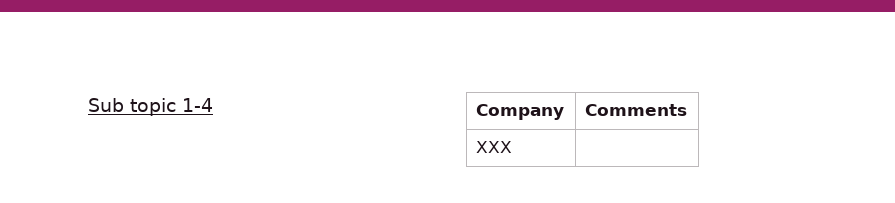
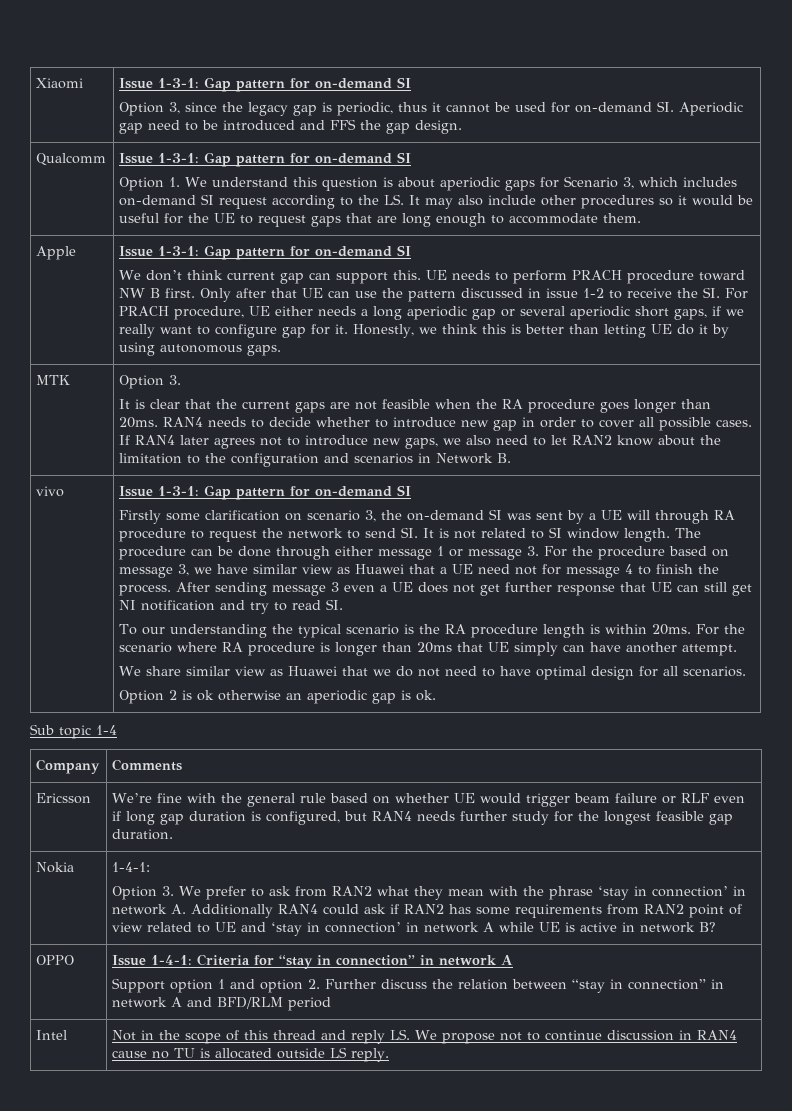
(88, 105) none -> [36,78,84,89] [119,77,412,92] [119,101,744,116] [119,119,463,134] [36,153,107,166] [119,152,412,167] [119,176,738,191] [119,194,754,209] [119,213,642,227] [36,246,77,260] [119,245,412,260] [119,270,746,284] [119,287,749,302] [119,306,745,320] [119,324,730,338] [119,342,282,356] [36,375,71,385] [119,375,182,389] [119,399,712,413] [119,417,753,431] [119,435,722,449] [119,453,512,467] [36,486,65,497] [119,485,412,500] [119,509,736,524] [119,527,702,542] [119,546,730,560] [119,564,720,578] [119,582,753,596] [119,599,344,614] [119,624,746,638] [119,642,738,656] [119,666,747,680] [119,690,437,704] Xiaomi | Issue 1-3-1: Gap pattern for on-demand SI // Option 3, since the legacy gap is periodic, thus it cannot be used for on-demand SI. Aperiodic gap need to be introduced and FFS the gap design. // Qualcomm | Issue 1-3-1: Gap pattern for on-demand SI // Option 1. We understand this question is about aperiodic gaps for Scenario 3, which includes on-demand SI request according to the LS. It may also include other procedures so it would be useful for the UE to request gaps that are long enough to accommodate them. // Apple | Issue 1-3-1: Gap pattern for on-demand SI // We don’t think current gap can support this. UE needs to perform PRACH procedure toward NW B first. Only after that UE can use the pattern discussed in issue 1-2 to receive the SI. For PRACH procedure, UE either needs a long aperiodic gap or several aperiodic short gaps, if we really want to configure gap for it. Honestly, we think this is better than letting UE do it by using autonomous gaps. // MTK | Option 3. // It is clear that the current gaps are not feasible when the RA procedure goes longer than 20ms. RAN4 needs to decide whether to introduce new gap in order to cover all possible cases. If RAN4 later agrees not to introduce new gaps, we also need to let RAN2 know about the limitation to the configuration and scenarios in Network B. // vivo | Issue 1-3-1: Gap pattern for on-demand SI // Firstly some clarification on scenario 3, the on-demand SI was sent by a UE will through RA procedure to request the network to send SI. It is not related to SI window length. The procedure can be done through either message 1 or message 3. For the procedure based on message 3, we have similar view as Huawei that a UE need not for message 4 to finish the process. After sending message 3 even a UE does not get further response that UE can still get NI notification and try to read SI. // To our understanding the typical scenario is the RA procedure length is within 20ms. For the scenario where RA procedure is longer than 20ms that UE simply can have another attempt. // We share similar view as Huawei that we do not need to have optimal design for all scenarios. // Option 2 is ok otherwise an aperiodic gap is ok. //
[476,141,513,153] XXX | -> [36,793,92,804] [112,793,746,807] [112,811,734,825] [112,829,174,840] [36,862,75,873] [112,862,151,872] [112,886,747,900] [112,904,743,918] [112,922,717,936] [36,955,75,965] [112,954,514,969] [112,978,725,993] [112,997,332,1011] [36,1030,68,1040] [112,1029,738,1044] [112,1047,390,1062] Ericsson | We’re fine with the general rule based on whether UE would trigger beam failure or RLF even if long gap duration is configured, but RAN4 needs further study for the longest feasible gap duration. // Nokia | 1-4-1: // Option 3. We prefer to ask from RAN2 what they mean with the phrase ‘stay in connection’ in network A. Additionally RAN4 could ask if RAN2 has some requirements from RAN2 point of view related to UE and ‘stay in connection’ in network A while UE is active in network B? // OPPO | Issue 1-4-1: Criteria for “stay in connection” in network A // Support option 1 and option 2. Further discuss the relation between “stay in connection” in network A and BFD/RLM period // Intel | Not in the scope of this thread and reply LS. We propose not to continue discussion in RAN4 cause no TU is allocated outside LS reply.

